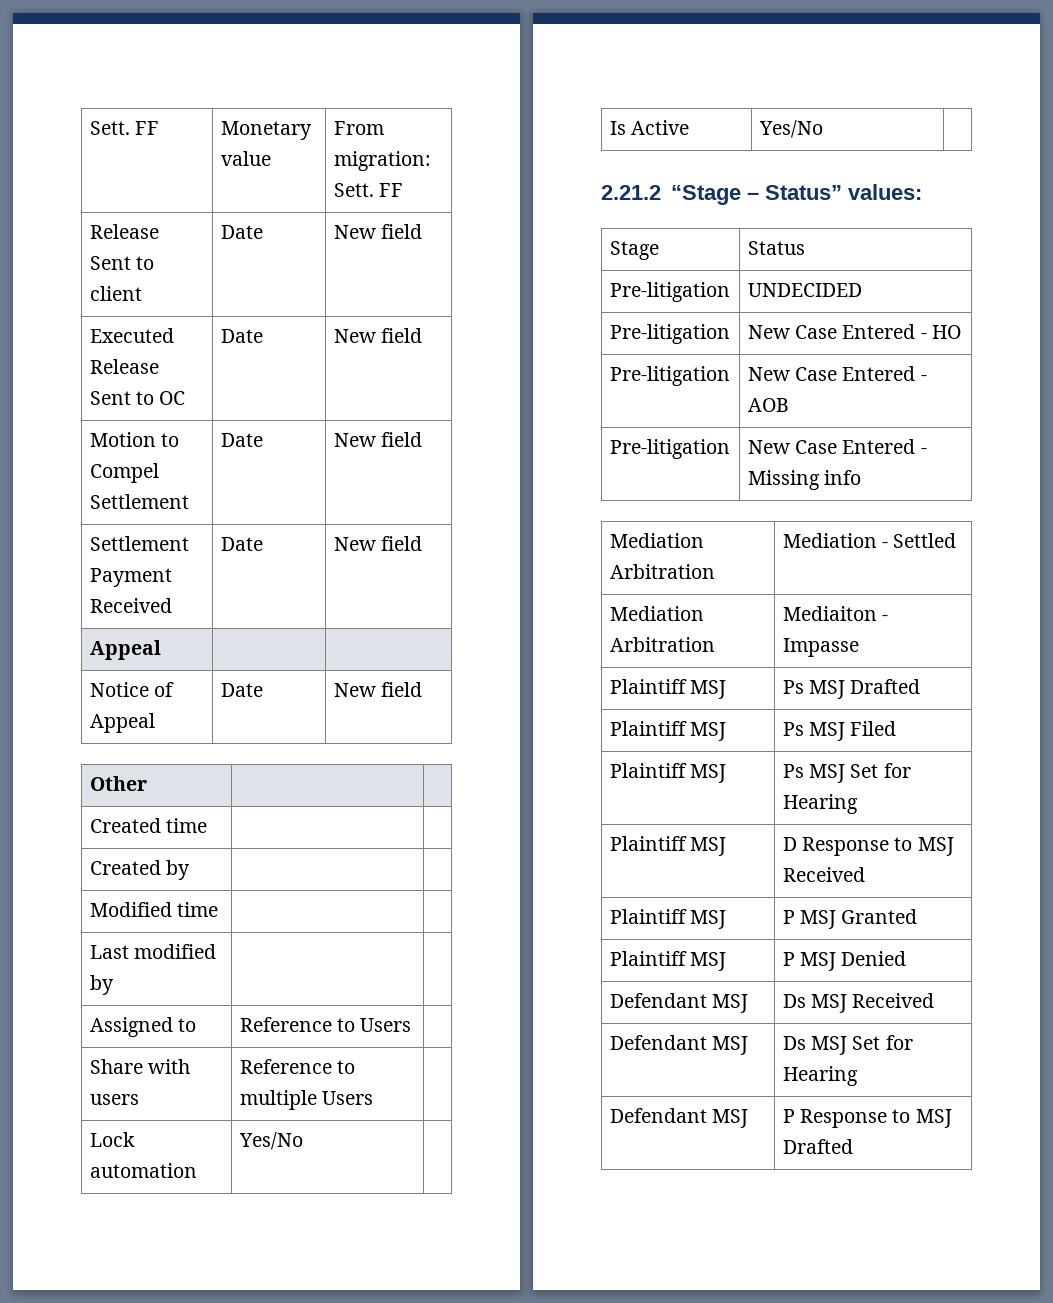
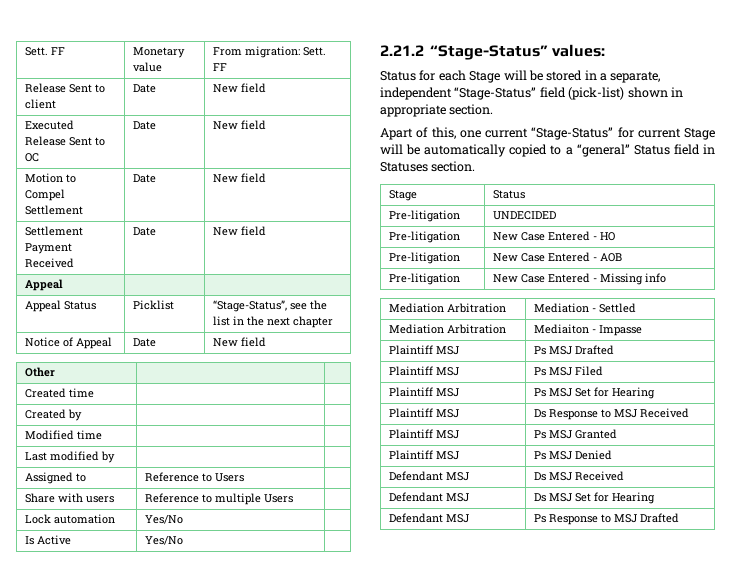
(161, 650) none -> [24,300,96,312] [132,300,174,310] [212,300,327,312] [212,316,333,328] // Appeal Status | Picklist | “Stage-Status”, see the list in the next chapter
[670,184,922,205] “Stage – Status” values: -> [430,44,605,60] [380,70,661,83] [380,87,683,100] [380,104,494,117] [380,127,715,140] [380,144,715,157] [380,161,476,172] “Stage-Status” values: // Status for each Stage will be stored in a separate, independent “Stage-Status” field (pick-list) shown in appropriate section. // Apart of this, one current “Stage-Status” for current Stage will be automatically copied to a “general” Status field in Statuses section.
[782,837,797,851] D -> [533,409,546,418] Ds
[782,910,795,924] P -> [533,430,546,439] Ps
[782,952,795,966] P -> [533,451,546,460] Ps
[782,1109,795,1123] P -> [533,514,546,523] Ps

